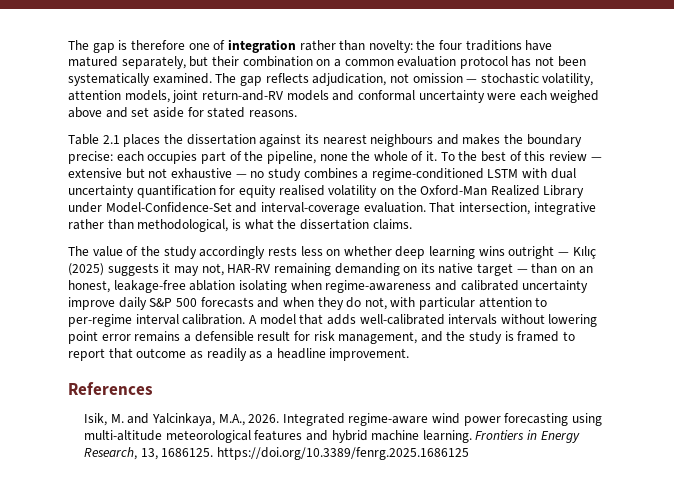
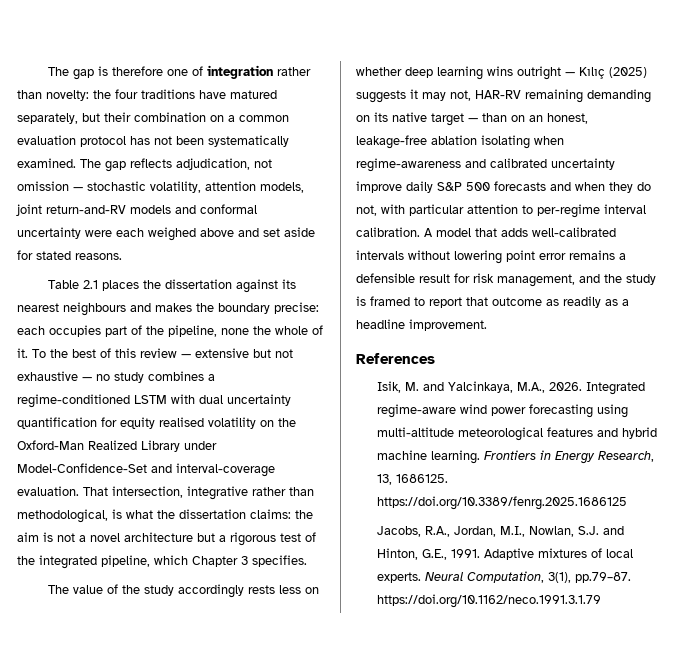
[372,219,412,230] claims. -> [250,509,313,519] [17,532,316,546] [17,555,307,569] claims: the aim is not a novel architecture but a rigorous test of the integrated pipeline, which Chapter 3 specifies.
(469, 453) none -> [376,526,624,537] [376,548,633,560] [376,571,631,583] [376,594,601,608] // Jacobs, R.A., Jordan, M.I., Nowlan, S.J. and Hinton, G.E., 1991. Adaptive mixtures of local experts. Neural Computation, 3(1), pp.79–87. https://doi.org/10.1162/neco.1991.3.1.79

